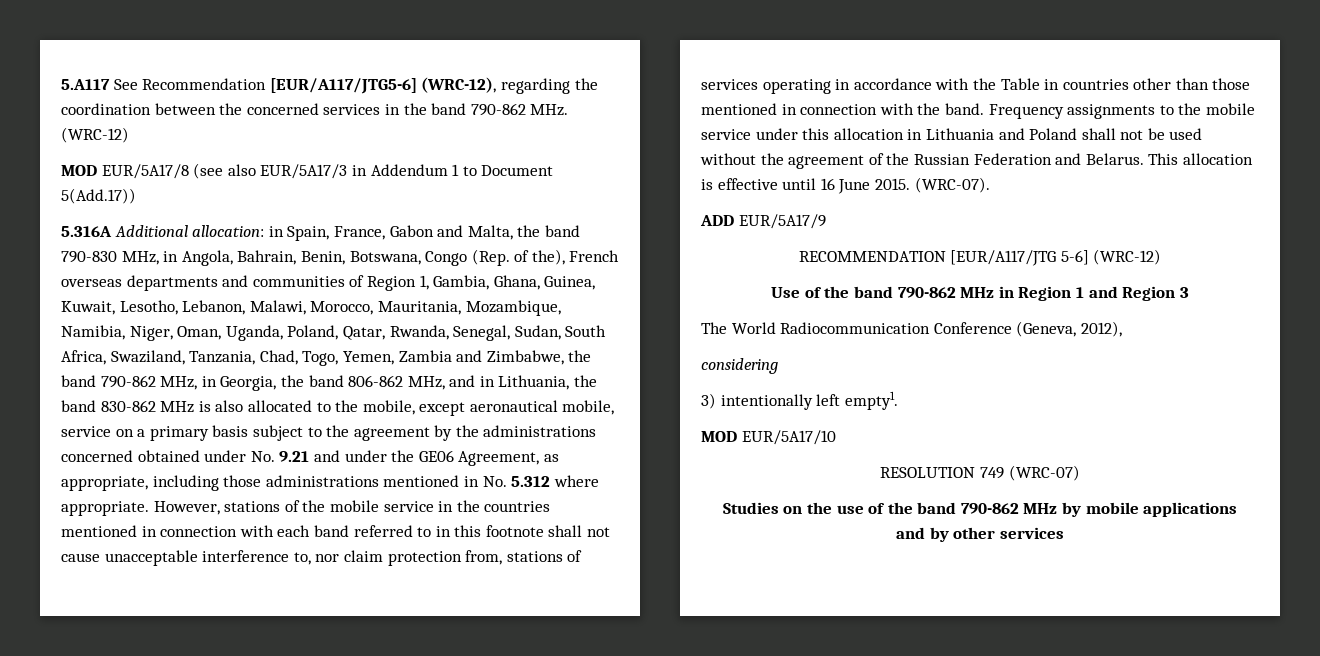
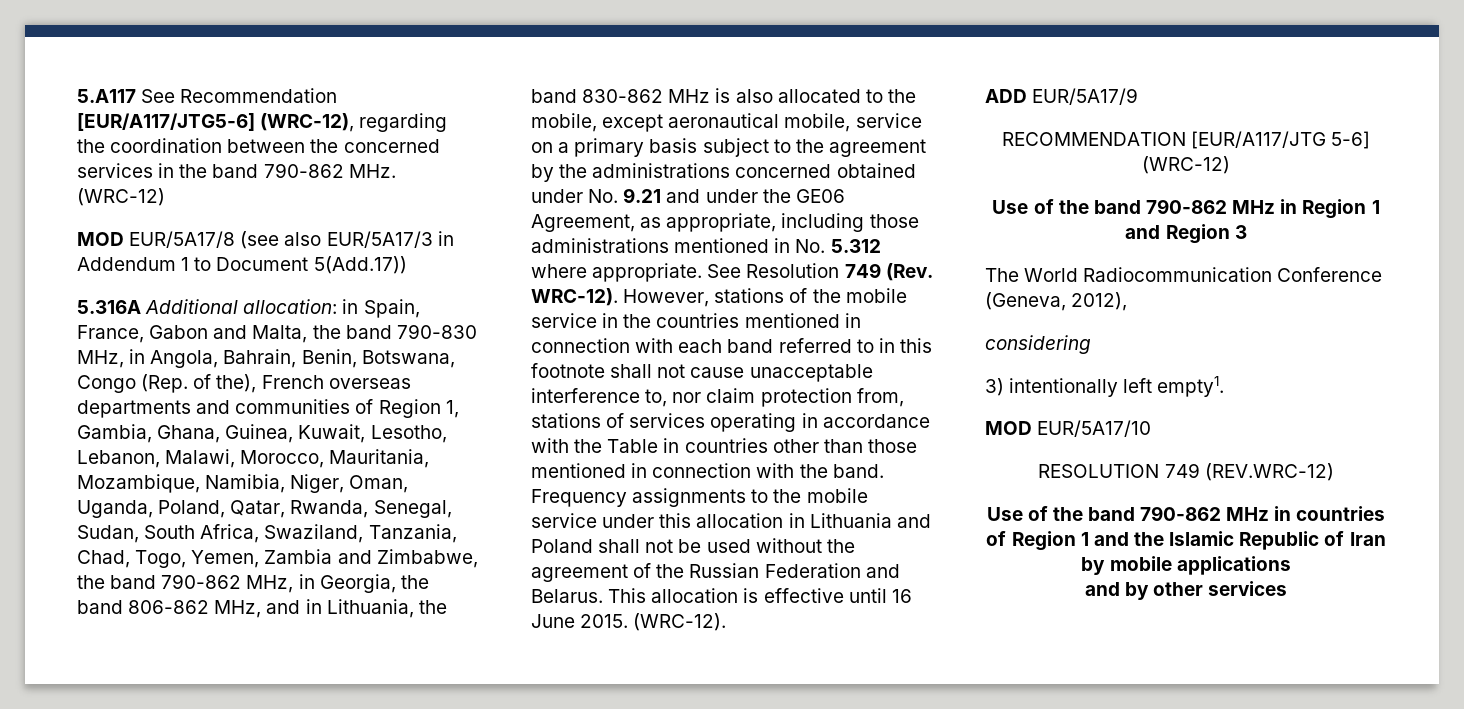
(149, 508) none -> [707,263,933,281] [531,288,618,306] See Resolution 749 (Rev. WRC-12).
[914,177,990,193] (WRC-07). -> [633,613,727,631] (WRC-12).
[1008,465,1080,481] [722,502,1058,514] (WRC-07) // Studies on the use of the band 790-862 MHz -> [1204,463,1334,481] [986,506,1386,521] [986,531,1386,551] (REV.WRC-12) // Use of the band 790-862 MHz in countries of Region 1 and the Islamic Republic of Iran

